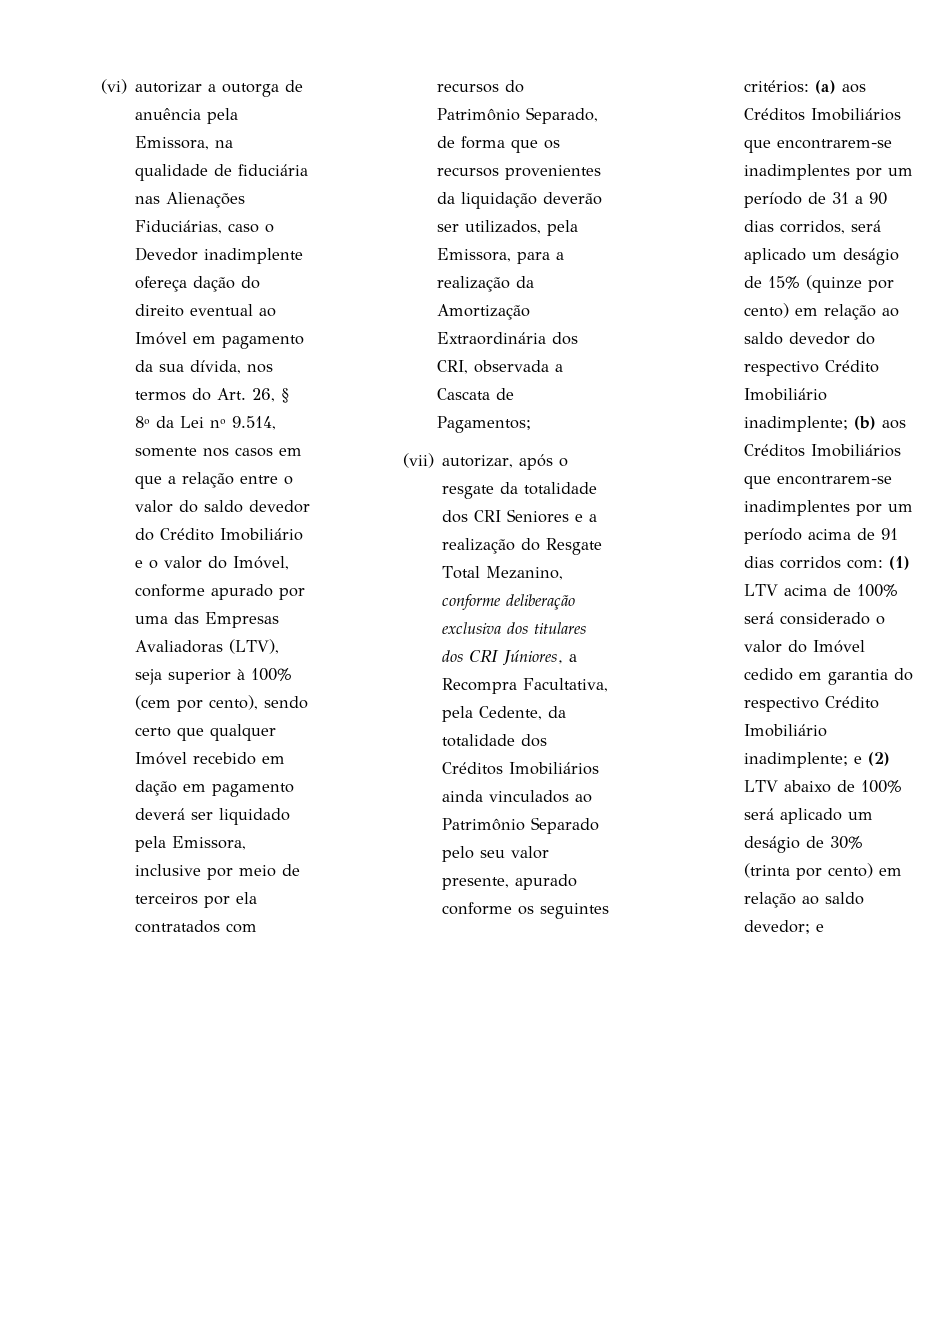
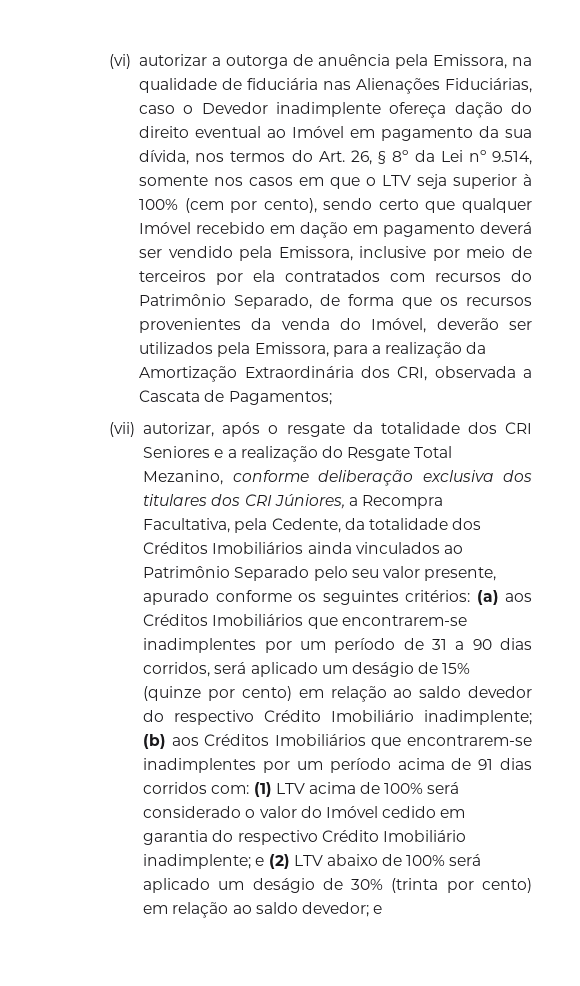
[168,472,294,488] [135,500,311,513] [135,528,304,541] [135,556,290,570] [135,584,306,600] [135,612,280,628] [135,639,280,654] a relação entre o valor do saldo devedor do Crédito Imobiliário e o valor do Imóvel, conforme apurado por uma das Empresas Avaliadoras (LTV), -> [366,175,412,186] o LTV
[219,808,291,825] liquidado -> [168,246,233,258] vendido
[461,192,538,209] liquidação -> [281,318,427,333] venda do Imóvel,
[465,220,542,234] utilizados, -> [139,342,214,354] utilizados

